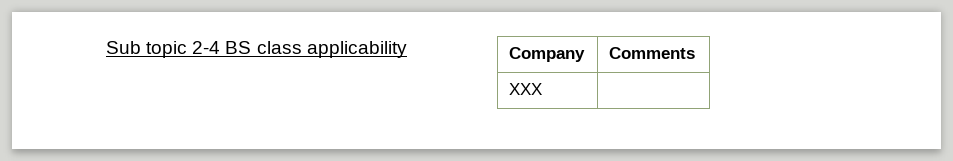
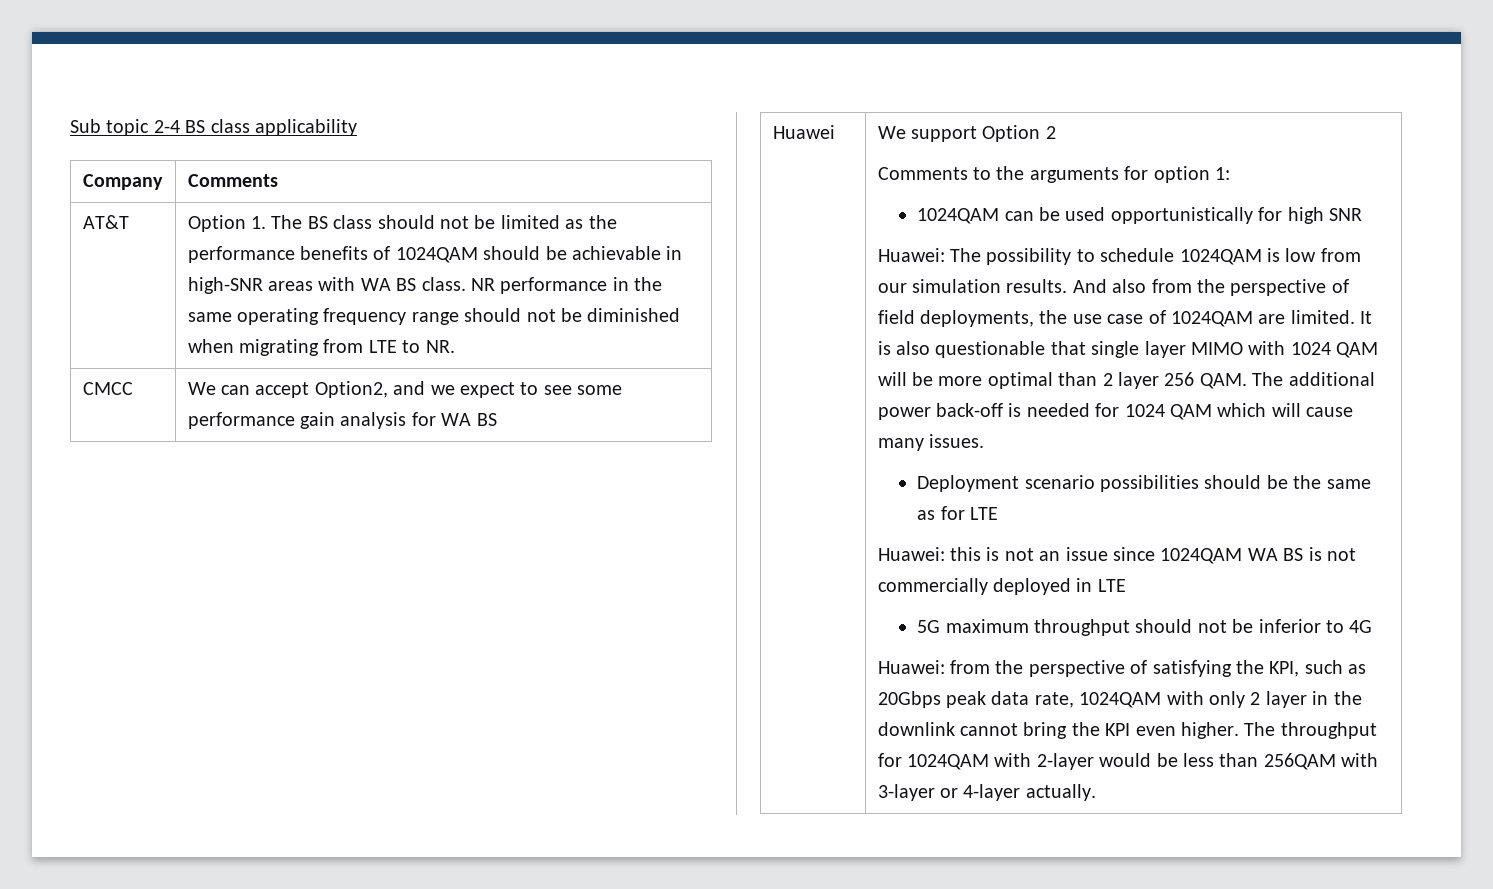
[509,83,543,95] XXX | -> [82,215,129,229] [187,215,617,232] [187,246,683,263] [187,277,663,294] [187,308,681,325] [187,339,455,356] [82,382,133,395] [187,381,623,398] [187,412,497,429] [772,125,835,139] [877,125,1056,142] [877,166,1230,183] [917,207,1363,224] [877,248,1361,265] [877,279,1349,296] [877,310,1373,327] [877,341,1379,358] [877,372,1375,389] [877,403,1354,420] [877,434,984,451] [917,475,1371,492] [917,506,999,520] [877,547,1356,564] [877,578,1126,595] [917,619,1373,636] [877,660,1367,677] [877,691,1362,708] [877,722,1377,739] [877,753,1379,770] [877,784,1096,801] AT&T | Option 1. The BS class should not be limited as the performance benefits of 1024QAM should be achievable in high-SNR areas with WA BS class. NR performance in the same operating frequency range should not be diminished when migrating from LTE to NR. // CMCC | We can accept Option2, and we expect to see some performance gain analysis for WA BS // Huawei | We support Option 2 // Comments to the arguments for option 1: // 1024QAM can be used opportunistically for high SNR // Huawei: The possibility to schedule 1024QAM is low from our simulation results. And also from the perspective of field deployments, the use case of 1024QAM are limited. It is also questionable that single layer MIMO with 1024 QAM will be more optimal than 2 layer 256 QAM. The additional power back-off is needed for 1024 QAM which will cause many issues. // Deployment scenario possibilities should be the same as for LTE // Huawei: this is not an issue since 1024QAM WA BS is not commercially deployed in LTE // 5G maximum throughput should not be inferior to 4G // Huawei: from the perspective of satisfying the KPI, such as 20Gbps peak data rate, 1024QAM with only 2 layer in the downlink cannot bring the KPI even higher. The throughput for 1024QAM with 2-layer would be less than 256QAM with 3-layer or 4-layer actually.

